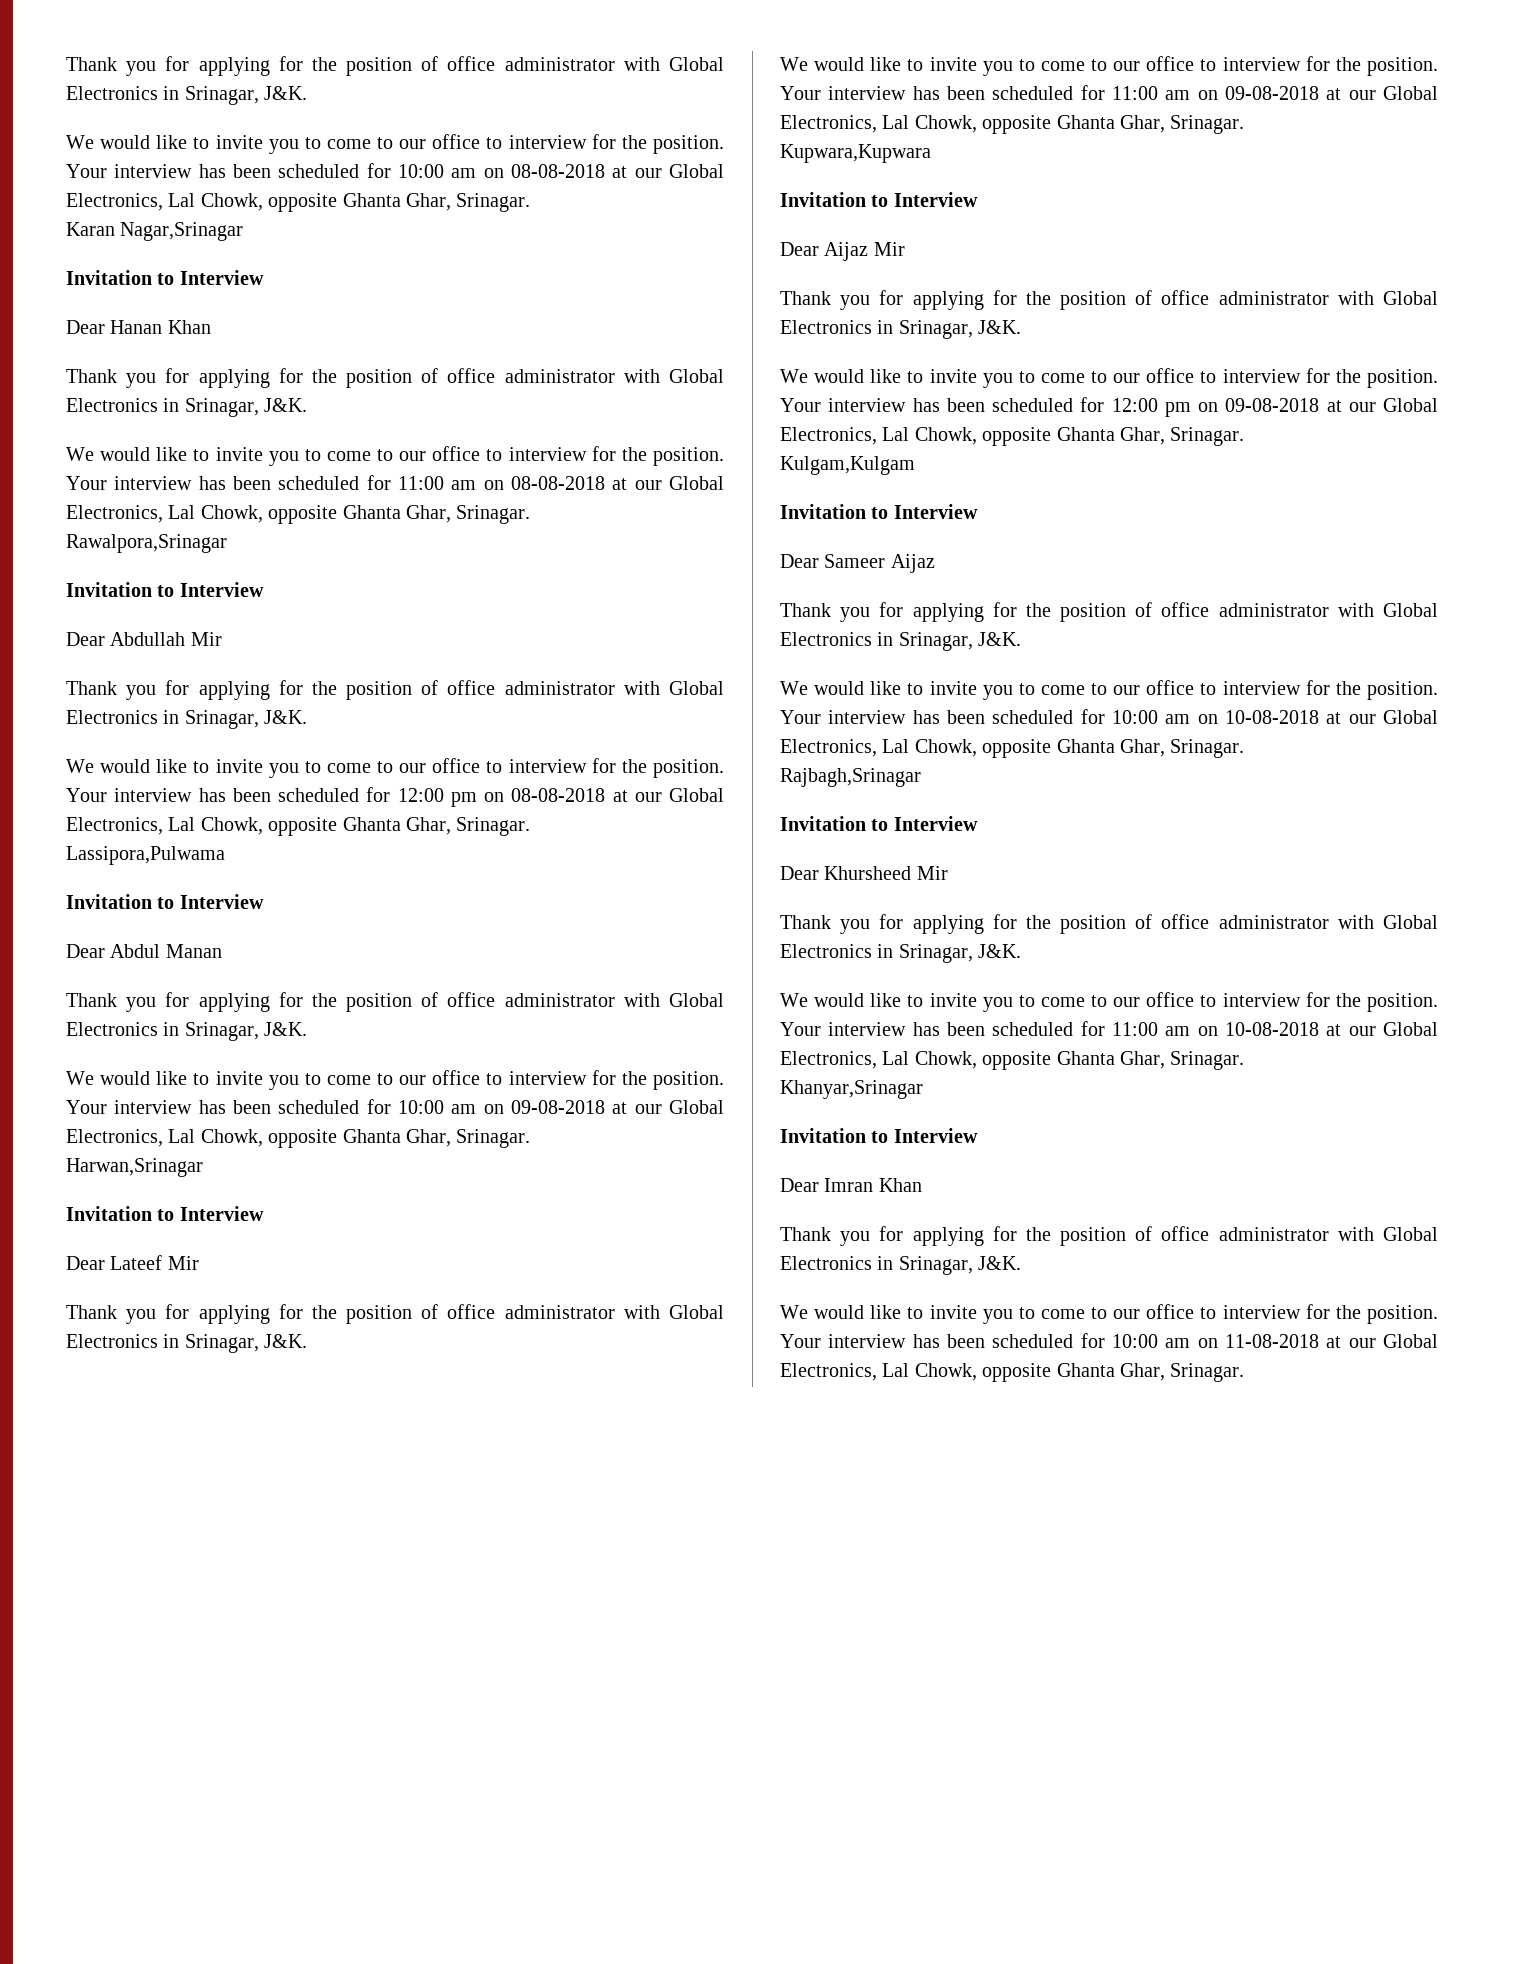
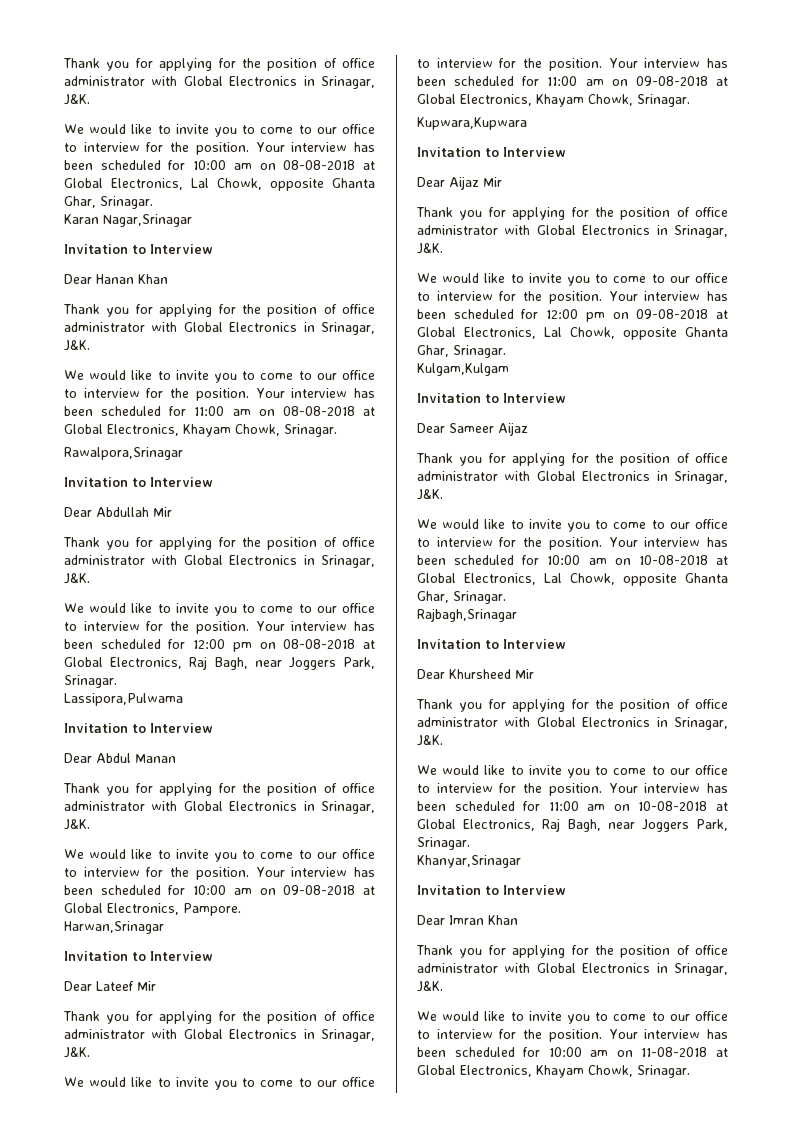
[634,168,662,178] our -> (376, 165) none
[634,476,725,490] [66,505,451,524] our Global Electronics, Lal Chowk, opposite Ghanta Ghar, -> [64,424,280,437] Global Electronics, Khayam Chowk,
[634,788,724,802] [66,817,451,836] our Global Electronics, Lal Chowk, opposite Ghanta Ghar, -> [64,656,375,670] Global Electronics, Raj Bagh, near Joggers Park,
[634,1100,725,1114] [66,1129,531,1148] our Global Electronics, Lal Chowk, opposite Ghanta Ghar, Srinagar. -> [64,903,241,916] Global Electronics, Pampore.
[1348,86,1438,100] [780,115,1165,134] our Global Electronics, Lal Chowk, opposite Ghanta Ghar, -> [417,94,633,107] Global Electronics, Khayam Chowk,
[1348,402,1376,412] our -> (728, 314) none
[1348,714,1376,724] our -> (728, 560) none
[1348,1022,1438,1036] [780,1051,1165,1070] our Global Electronics, Lal Chowk, opposite Ghanta Ghar, -> [417,818,728,832] Global Electronics, Raj Bagh, near Joggers Park,
[1348,1334,1438,1348] [780,1363,1165,1382] our Global Electronics, Lal Chowk, opposite Ghanta Ghar, -> [417,1065,633,1078] Global Electronics, Khayam Chowk,

